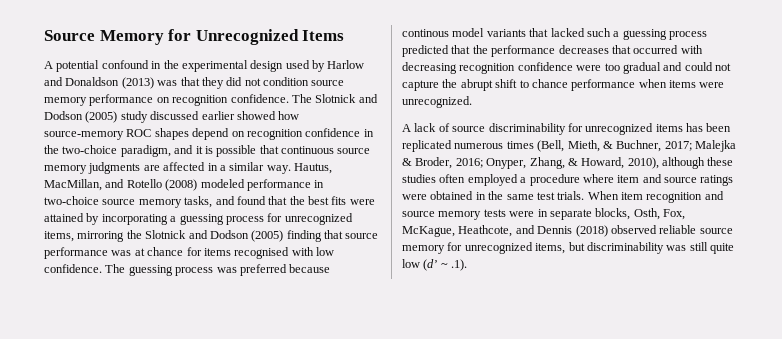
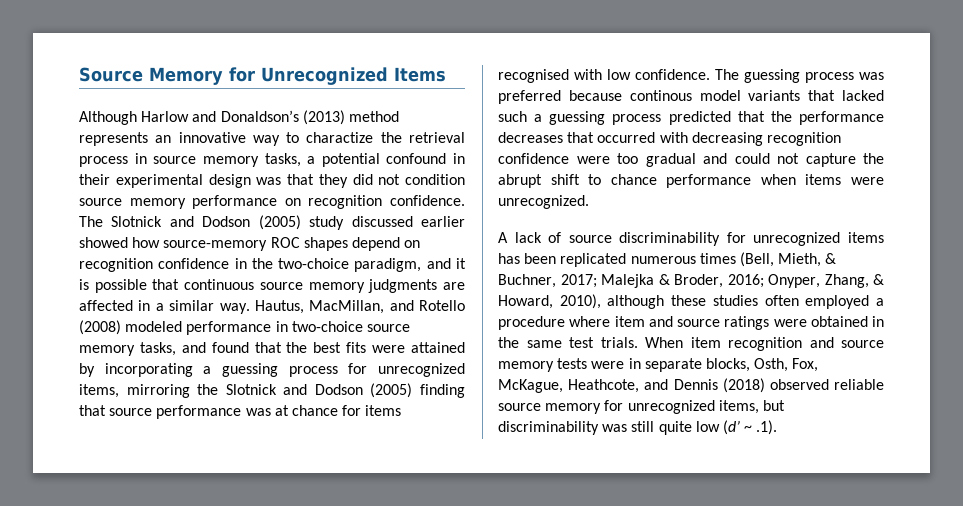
[44,61,53,69] A -> [79,110,399,125] [79,132,465,146] [79,153,316,167] Although Harlow and Donaldson’s (2013) method represents an innovative way to charactize the retrieval process in source memory tasks, a
[163,60,179,69] the -> [79,174,110,185] their
[285,60,365,72] [44,77,154,89] used by Harlow and Donaldson (2013) -> (251, 181) none

